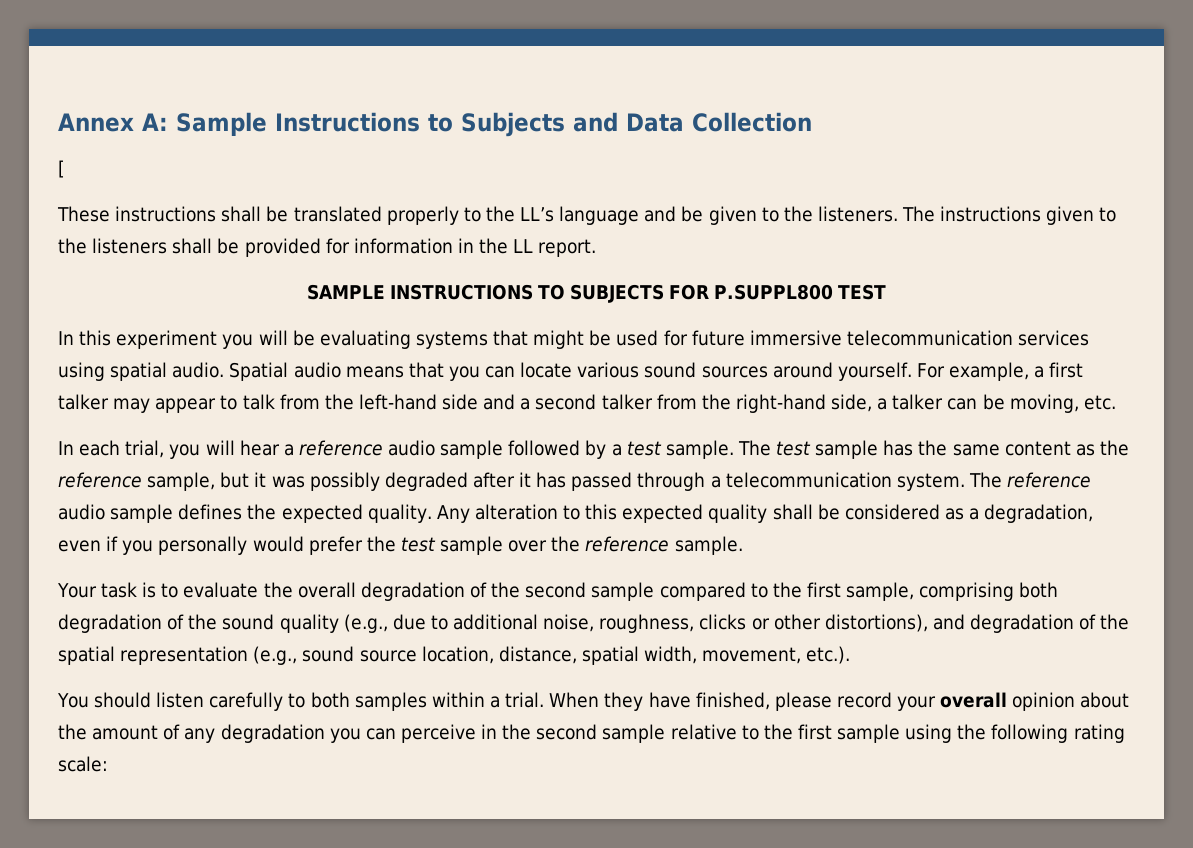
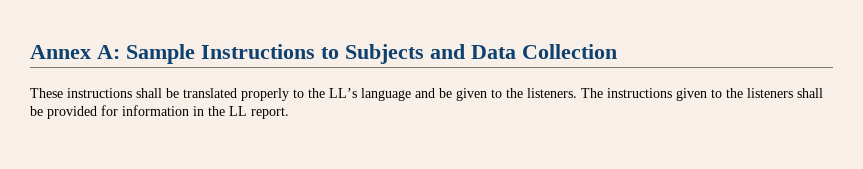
[58,160,65,178] // [ -> (617, 51) none
[306,284,887,303] [58,330,1090,349] [58,362,1084,381] [58,394,1116,413] [58,440,1129,459] [58,472,1092,491] [58,504,1094,523] [58,536,743,555] [57,582,1059,601] [58,614,1130,633] [58,646,851,665] [57,692,1130,711] [58,724,1125,743] [58,756,108,772] // SAMPLE INSTRUCTIONS TO SUBJECTS FOR P.SUPPL800 TEST // In this experiment you will be evaluating systems that might be used for future immersive telecommunication services using spatial audio. Spatial audio means that you can locate various sound sources around yourself. For example, a first talker may appear to talk from the left-hand side and a second talker from the right-hand side, a talker can be moving, etc. // In each trial, you will hear a reference audio sample followed by a test sample. The test sample has the same content as the reference sample, but it was possibly degraded after it has passed through a telecommunication system. The reference audio sample defines the expected quality. Any alteration to this expected quality shall be considered as a degradation, even if you personally would prefer the test sample over the reference sample. // Your task is to evaluate the overall degradation of the second sample compared to the first sample, comprising both degradation of the sound quality (e.g., due to additional noise, roughness, clicks or other distortions), and degradation of the spatial representation (e.g., sound source location, distance, spatial width, movement, etc.). // You should listen carefully to both samples within a trial. When they have finished, please record your overall opinion about the amount of any degradation you can perceive in the second sample relative to the first sample using the following rating scale: -> (289, 113) none

